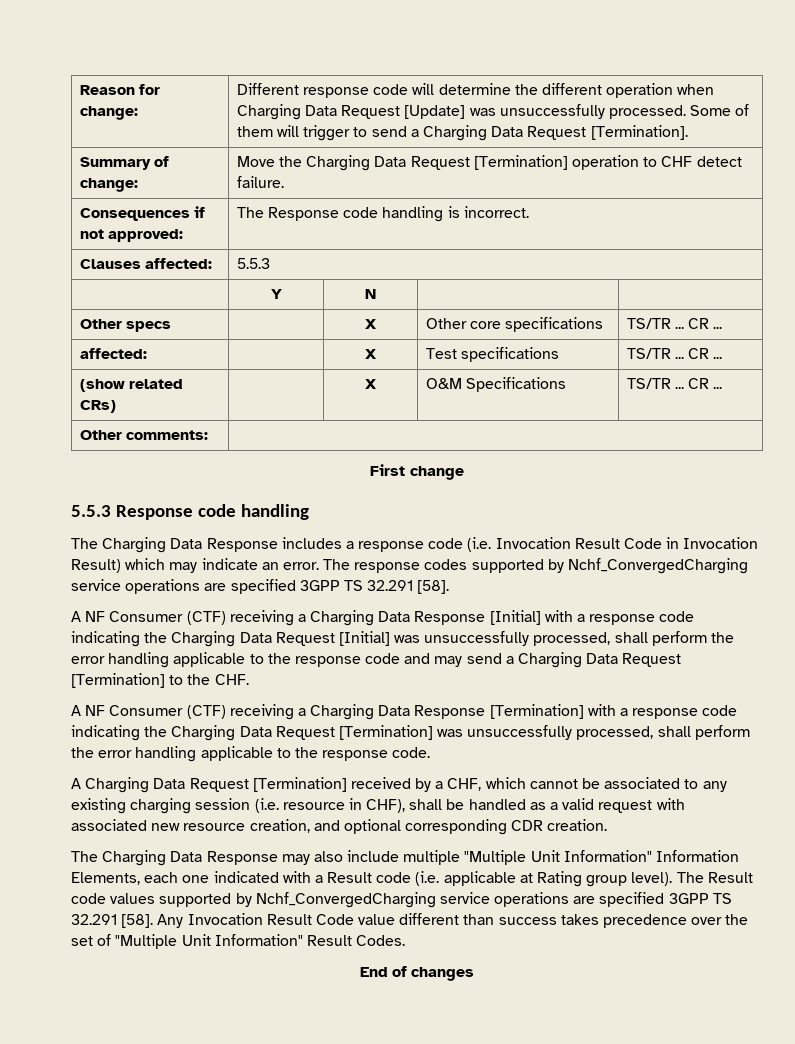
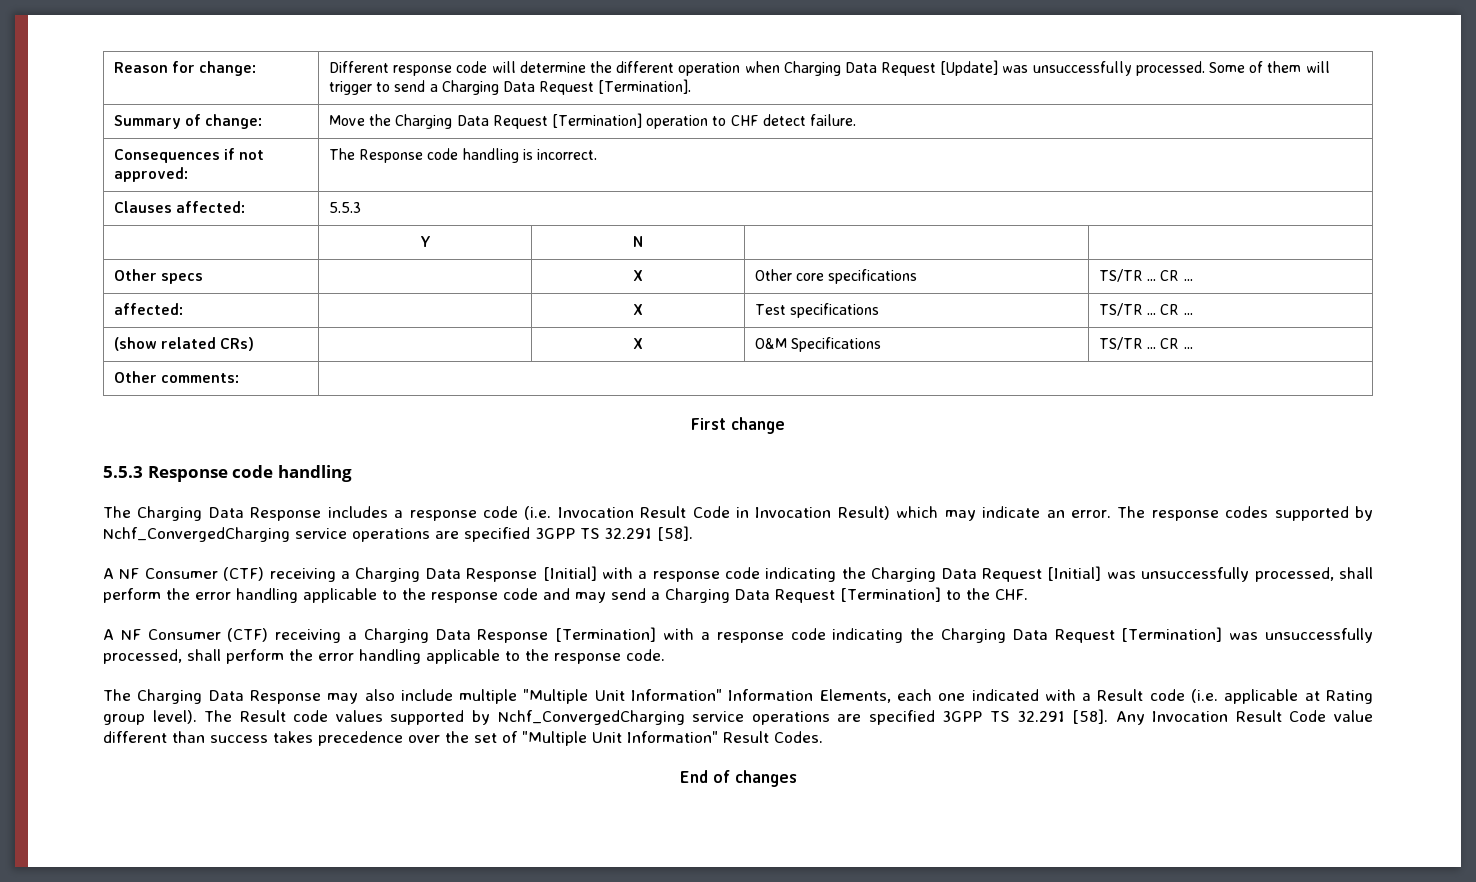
[71,777,727,793] [71,798,685,814] [71,819,608,835] // A Charging Data Request [Termination] received by a CHF, which cannot be associated to any existing charging session (i.e. resource in CHF), shall be handled as a valid request with associated new resource creation, and optional corresponding CDR creation. -> (665, 655) none

